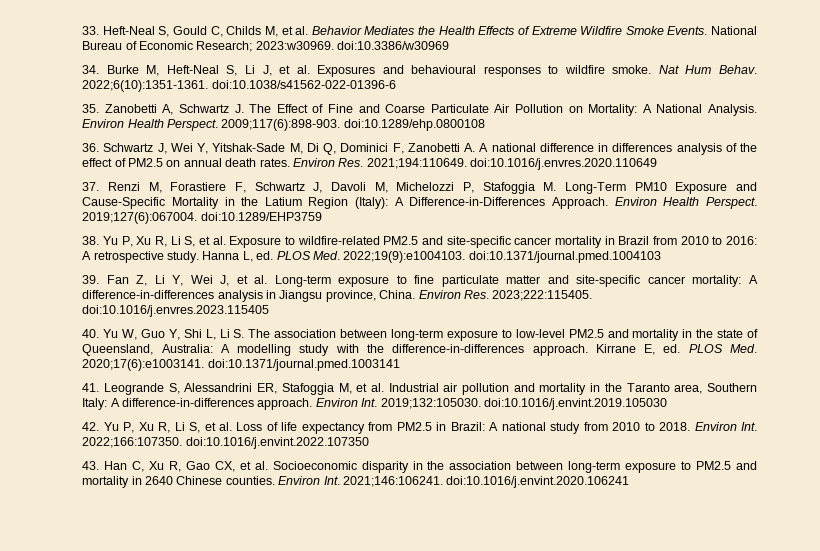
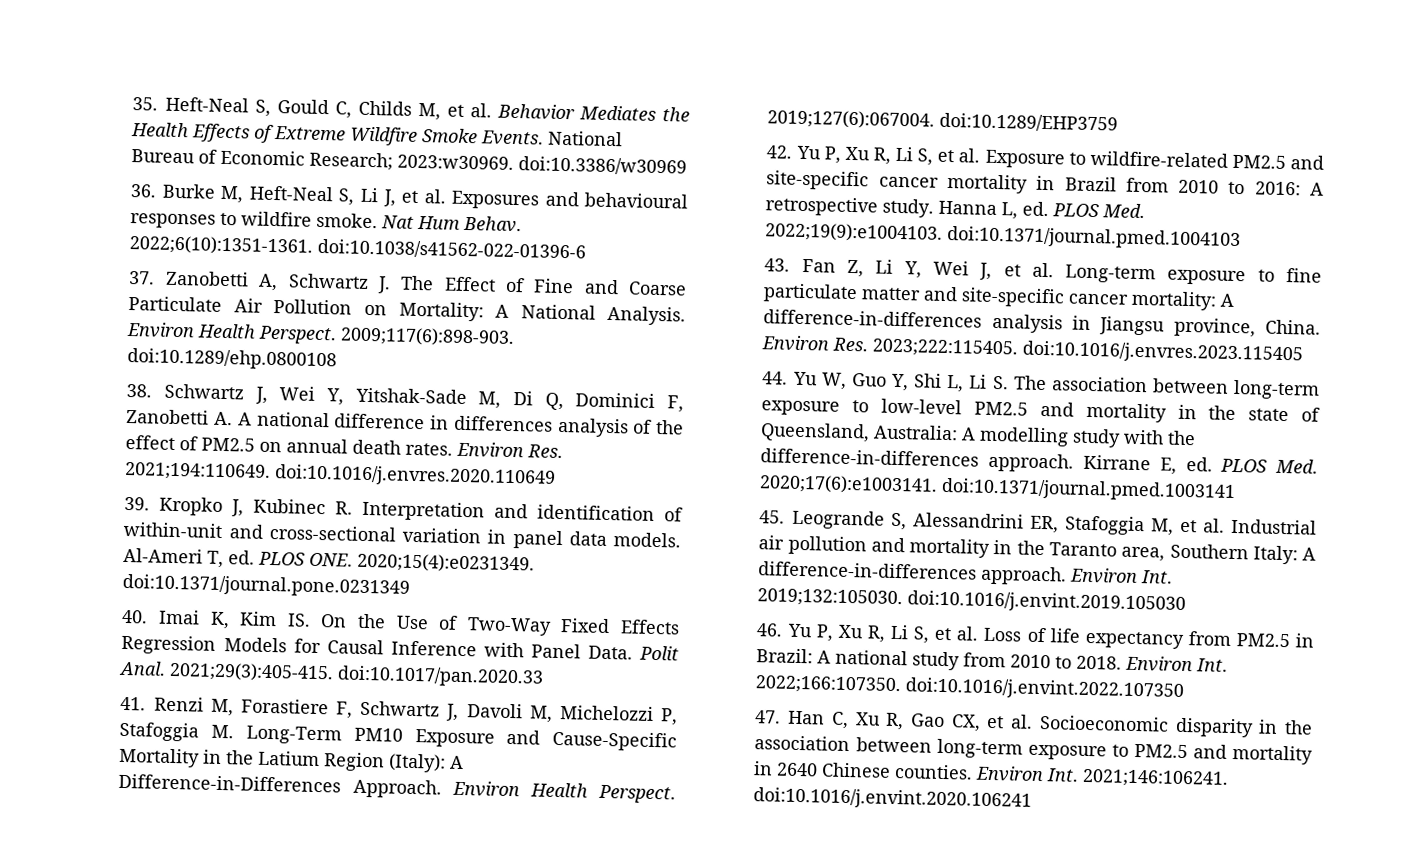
[82,26,100,35] 33. -> [132,97,159,111] 35.
[82,65,100,74] 34. -> [130,184,158,198] 36.
[82,104,100,113] 35. -> [128,270,156,285] 37.
[82,143,100,152] 36. -> [126,383,153,398] 38.
[82,182,100,191] 37. -> [124,496,683,522] [123,521,681,550] [123,547,536,574] [122,573,411,598] [121,609,680,636] [121,634,679,661] [118,660,545,688] [120,696,147,711] 39. Kropko J, Kubinec R. Interpretation and identification of within-unit and cross-sectional variation in panel data models. Al-Ameri T, ed. PLOS ONE. 2020;15(4):e0231349. doi:10.1371/journal.pone.0231349 // 40. Imai K, Kim IS. On the Use of Two-Way Fixed Effects Regression Models for Causal Inference with Panel Data. Polit Anal. 2021;29(3):405-415. doi:10.1017/pan.2020.33 // 41.
[82,236,100,245] 38. -> [766,145,794,159] 42.
[82,275,100,284] 39. -> [764,258,791,272] 43.
[82,329,100,338] 40. -> [762,371,789,385] 44.
[82,383,100,392] 41. -> [759,510,786,524] 45.
[82,422,100,431] 42. -> [756,623,784,637] 46.
[82,461,100,470] 43. -> [755,710,782,724] 47.

